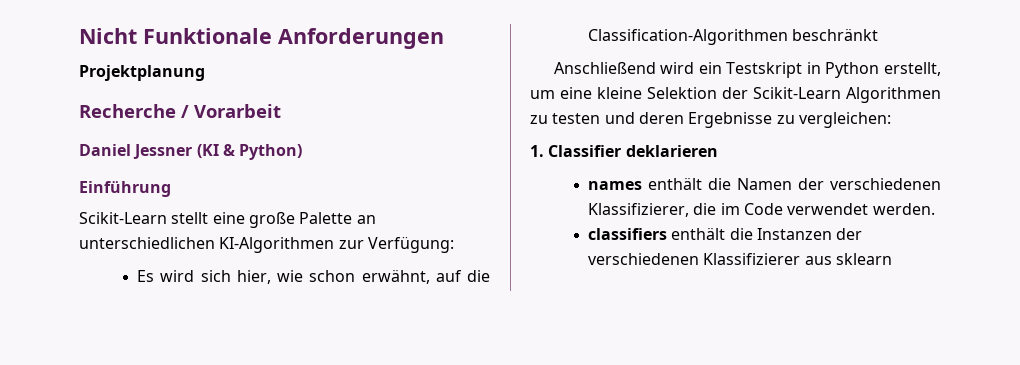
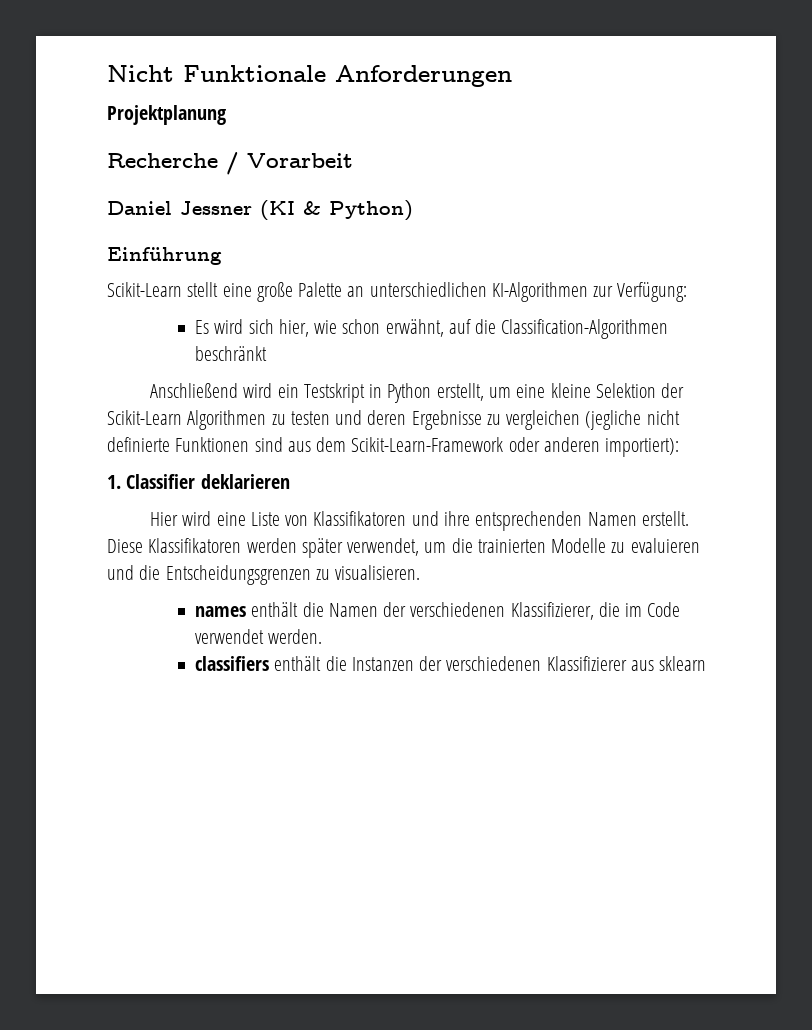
[798,112,891,128] [530,145,718,157] vergleichen: // 1. Classifier deklarieren -> [506,410,680,430] [107,437,680,457] [107,474,290,489] [150,511,689,531] [107,538,700,558] [107,565,421,585] vergleichen (jegliche nicht definierte Funktionen sind aus dem Scikit-Learn-Framework oder anderen importiert): // 1. Classifier deklarieren // Hier wird eine Liste von Klassifikatoren und ihre entsprechenden Namen erstellt. Diese Klassifikatoren werden später verwendet, um die trainierten Modelle zu evaluieren und die Entscheidungsgrenzen zu visualisieren.

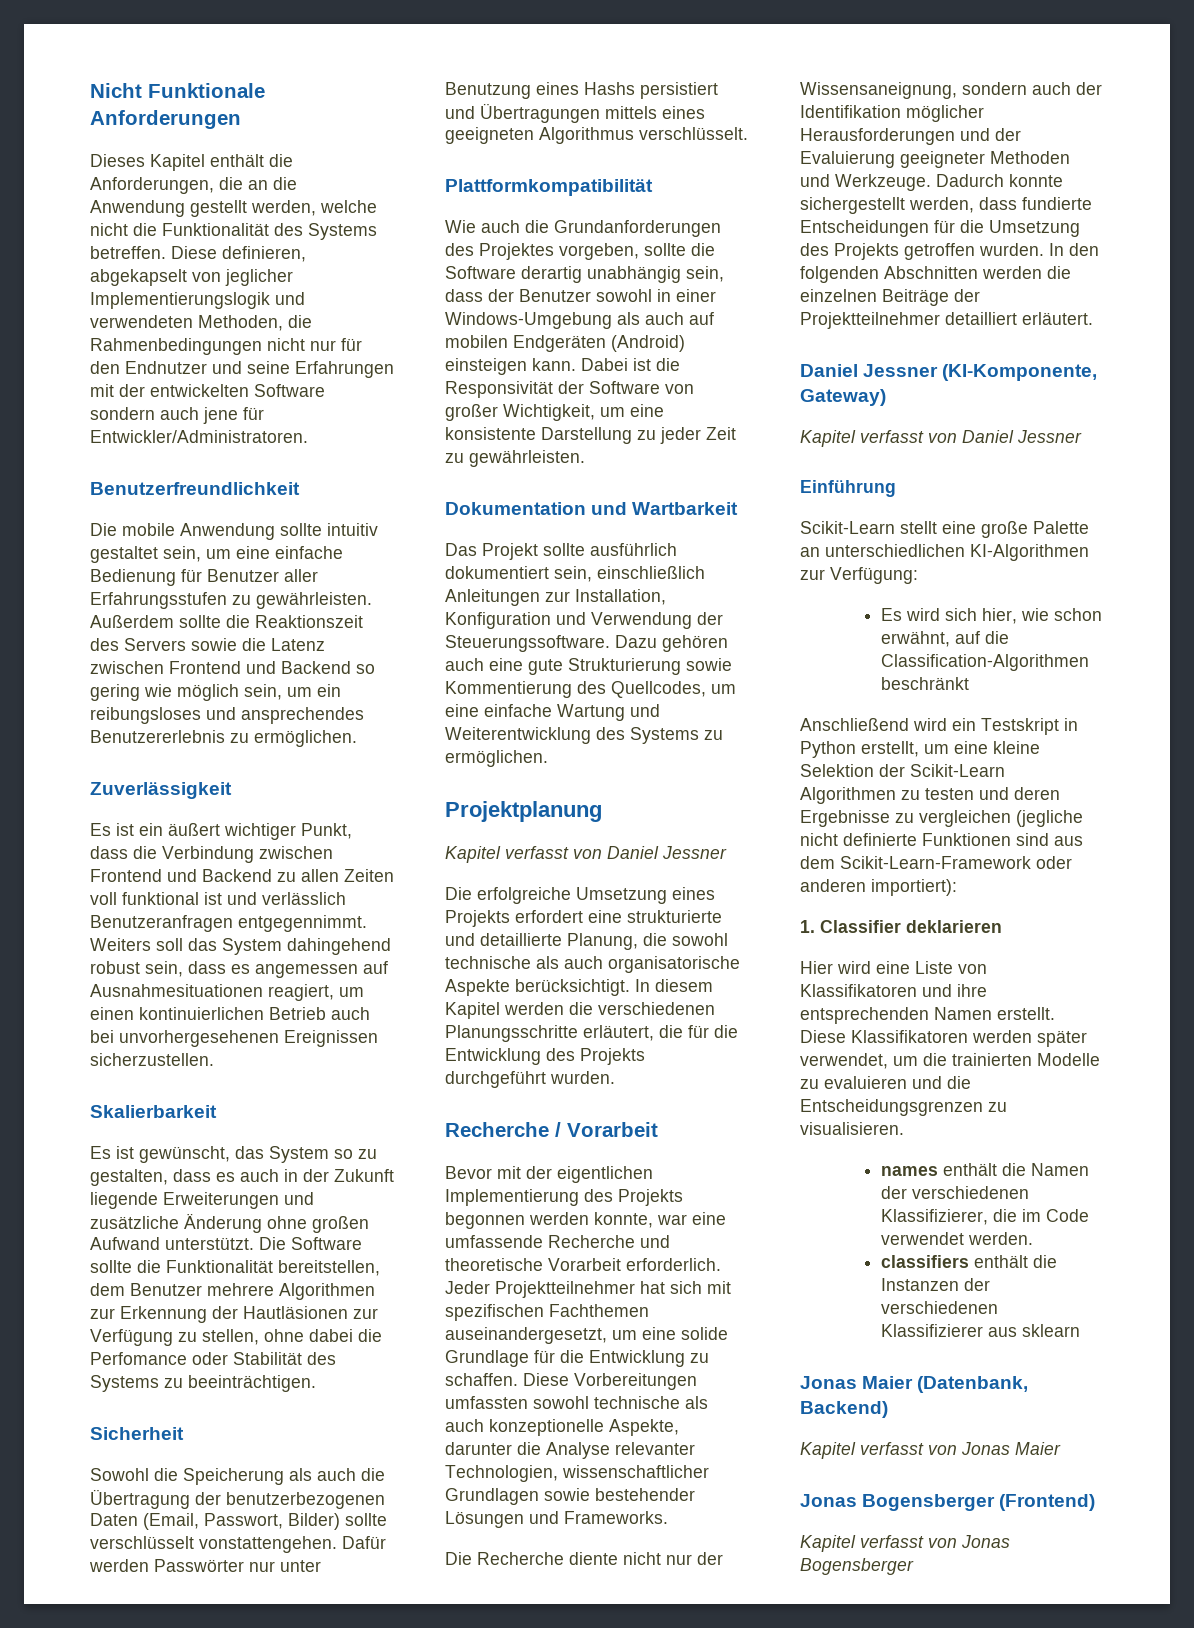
[107,105,226,125] [107,152,353,175] [107,200,413,221] Projektplanung // Recherche / Vorarbeit // Daniel Jessner (KI & Python) -> [90,154,293,171] [90,177,297,194] [90,200,377,217] [90,223,377,240] [90,246,306,262] [90,269,293,286] [90,292,305,309] [90,315,312,331] [90,338,362,355] [90,361,394,378] [90,384,325,397] [90,407,264,424] [90,430,308,443] [90,482,300,495] [90,523,378,540] [90,546,343,563] [90,569,318,586] [90,592,372,609] [90,615,363,628] [90,638,325,651] [90,661,375,674] [90,684,341,701] [90,707,364,724] [90,730,357,747] [90,782,232,799] [90,823,352,840] [90,846,333,863] [90,869,394,882] [90,892,346,905] [90,915,367,932] [90,938,391,955] [90,961,388,978] [90,984,364,1001] [90,1007,370,1020] [90,1030,378,1047] [90,1053,214,1066] [90,1105,217,1118] [90,1146,377,1163] [90,1169,394,1186] [90,1192,314,1209] [90,1213,369,1233] [90,1237,362,1250] [90,1260,380,1276] [90,1283,375,1300] [90,1306,378,1323] [90,1329,382,1346] [90,1352,336,1365] [90,1375,316,1392] [90,1427,184,1440] [90,1468,385,1485] [90,1489,385,1509] [90,1513,387,1530] [90,1536,386,1553] [89,1559,321,1572] [445,82,718,99] [445,103,705,123] [445,127,748,144] [445,179,653,196] [445,220,721,237] [445,243,715,260] [445,266,724,283] [445,289,716,302] [445,312,714,329] [445,335,685,352] [445,358,680,375] [445,381,694,398] [445,404,664,421] [445,427,736,444] [445,450,585,467] [445,502,739,515] [445,543,677,560] [445,566,705,582] [445,589,666,606] [445,612,723,629] [445,635,728,652] [445,658,732,675] [445,681,736,698] [445,704,660,721] [445,727,723,744] [445,750,548,767] [445,801,602,822] [445,846,727,863] [445,887,715,904] [445,910,722,927] [445,933,728,950] [445,956,740,973] [445,979,713,996] [445,1002,715,1019] [445,1025,738,1042] [445,1048,645,1065] [445,1071,615,1088] [445,1122,658,1137] [445,1166,653,1183] [445,1189,683,1206] [445,1212,726,1229] [445,1235,670,1248] [445,1258,721,1271] [445,1281,731,1298] [445,1304,649,1321] [445,1327,728,1344] [445,1350,709,1367] [445,1373,697,1390] [445,1396,708,1409] [445,1419,679,1436] [445,1442,695,1459] [445,1465,709,1482] [445,1488,695,1505] [445,1511,668,1528] [445,1552,723,1565] [800,82,1102,99] [800,105,984,122] [800,128,1021,145] [800,151,1070,168] [800,174,1063,191] [800,197,1092,214] [800,220,1080,237] [800,243,1099,260] [800,266,1071,283] [800,289,980,306] [800,312,1093,329] [800,364,1098,381] [800,389,886,406] [800,430,1082,447] Dieses Kapitel enthält die Anforderungen, die an die Anwendung gestellt werden, welche nicht die Funktionalität des Systems betreffen. Diese definieren, abgekapselt von jeglicher Implementierungslogik und verwendeten Methoden, die Rahmenbedingungen nicht nur für den Endnutzer und seine Erfahrungen mit der entwickelten Software sondern auch jene für Entwickler/Administratoren. // Benutzerfreundlichkeit // Die mobile Anwendung sollte intuitiv gestaltet sein, um eine einfache Bedienung für Benutzer aller Erfahrungsstufen zu gewährleisten. Außerdem sollte die Reaktionszeit des Servers sowie die Latenz zwischen Frontend und Backend so gering wie möglich sein, um ein reibungsloses und ansprechendes Benutzererlebnis zu ermöglichen. // Zuverlässigkeit // Es ist ein äußert wichtiger Punkt, dass die Verbindung zwischen Frontend und Backend zu allen Zeiten voll funktional ist und verlässlich Benutzeranfragen entgegennimmt. Weiters soll das System dahingehend robust sein, dass es angemessen auf Ausnahmesituationen reagiert, um einen kontinuierlichen Betrieb auch bei unvorhergesehenen Ereignissen sicherzustellen. // Skalierbarkeit // Es ist gewünscht, das System so zu gestalten, dass es auch in der Zukunft liegende Erweiterungen und zusätzliche Änderung ohne großen Aufwand unterstützt. Die Software sollte die Funktionalität bereitstellen, dem Benutzer mehrere Algorithmen zur Erkennung der Hautläsionen zur Verfügung zu stellen, ohne dabei die Perfomance oder Stabilität des Systems zu beeinträchtigen. // Sicherheit // Sowohl die Speicherung als auch die Übertragung der benutzerbezogenen Daten (Email, Passwort, Bilder) sollte verschlüsselt vonstattengehen. Dafür werden Passwörter nur unter Benutzung eines Hashs persistiert und Übertragungen mittels eines geeigneten Algorithmus verschlüsselt. // Plattformkompatibilität // Wie auch die Grundanforderungen des Projektes vorgeben, sollte die Software derartig unabhängig sein, dass der Benutzer sowohl in einer Windows-Umgebung als auch auf mobilen Endgeräten (Android) einsteigen kann. Dabei ist die Responsivität der Software von großer Wichtigkeit, um eine konsistente Darstellung zu jeder Zeit zu gewährleisten. // Dokumentation und Wartbarkeit // Das Projekt sollte ausführlich dokumentiert sein, einschließlich Anleitungen zur Installation, Konfiguration und Verwendung der Steuerungssoftware. Dazu gehören auch eine gute Strukturierung sowie Kommentierung des Quellcodes, um eine einfache Wartung und Weiterentwicklung des Systems zu ermöglichen. // Projektplanung // Kapitel verfasst von Daniel Jessner // Die erfolgreiche Umsetzung eines Projekts erfordert eine strukturierte und detaillierte Planung, die sowohl technische als auch organisatorische Aspekte berücksichtigt. In diesem Kapitel werden die verschiedenen Planungsschritte erläutert, die für die Entwicklung des Projekts durchgeführt wurden. // Recherche / Vorarbeit // Bevor mit der eigentlichen Implementierung des Projekts begonnen werden konnte, war eine umfassende Recherche und theoretische Vorarbeit erforderlich. Jeder Projektteilnehmer hat sich mit spezifischen Fachthemen auseinandergesetzt, um eine solide Grundlage für die Entwicklung zu schaffen. Diese Vorbereitungen umfassten sowohl technische als auch konzeptionelle Aspekte, darunter die Analyse relevanter Technologien, wissenschaftlicher Grundlagen sowie bestehender Lösungen und Frameworks. // Die Recherche diente nicht nur der Wissensaneignung, sondern auch der Identifikation möglicher Herausforderungen und der Evaluierung geeigneter Methoden und Werkzeuge. Dadurch konnte sichergestellt werden, dass fundierte Entscheidungen für die Umsetzung des Projekts getroffen wurden. In den folgenden Abschnitten werden die einzelnen Beiträge der Projektteilnehmer detailliert erläutert. // Daniel Jessner (KI-Komponente, Gateway) // Kapitel verfasst von Daniel Jessner
(707, 663) none -> [800,1376,1029,1393] [800,1401,888,1418] [800,1442,1061,1459] [800,1494,1096,1511] [800,1535,1010,1552] [800,1558,914,1575] // Jonas Maier (Datenbank, Backend) // Kapitel verfasst von Jonas Maier // Jonas Bogensberger (Frontend) // Kapitel verfasst von Jonas Bogensberger

